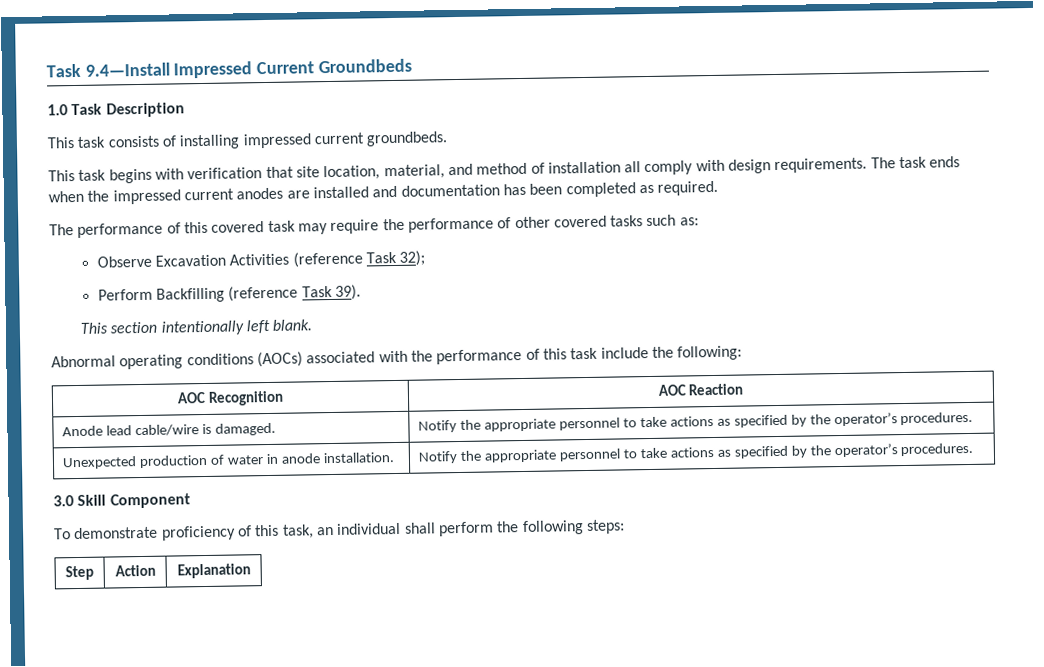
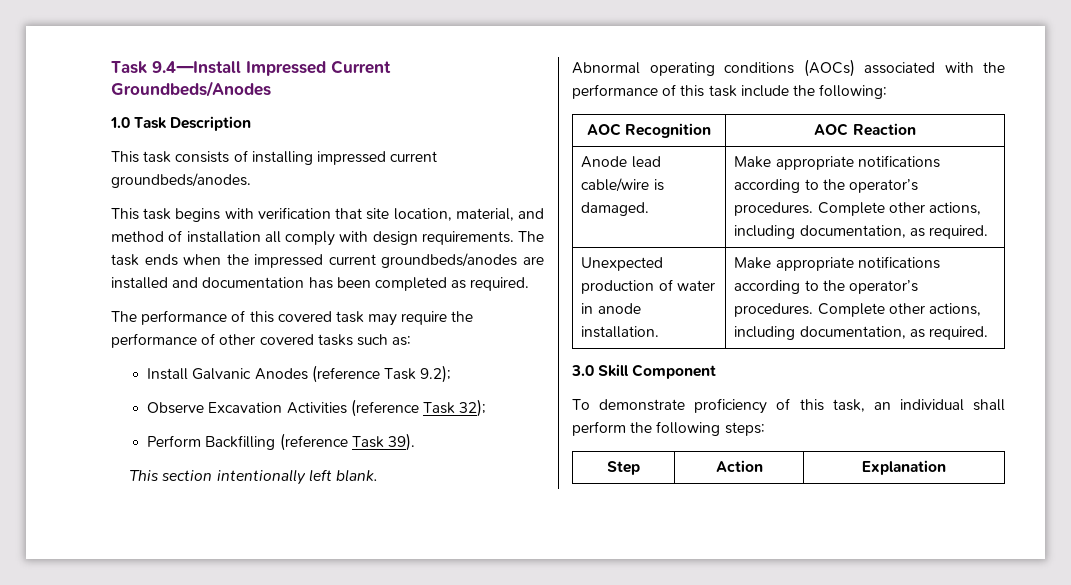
[317,58,412,74] Groundbeds -> [111,81,271,97] Groundbeds/Anodes
[366,131,449,147] groundbeds. -> [111,173,251,188] groundbeds/anodes.
[236,187,284,200] anodes -> [381,253,518,268] groundbeds/anodes
(699, 221) none -> [147,365,452,383] // Install Galvanic Anodes (reference Task 9.2);
[418,411,974,433] Notify the appropriate personnel to take actions as specified by the operator’s procedures. -> [734,155,940,170] [734,179,918,193] [734,202,981,216] [734,225,988,239] Make appropriate notifications according to the operator’s procedures. Complete other actions, including documentation, as required.
[418,442,974,464] Notify the appropriate personnel to take actions as specified by the operator’s procedures. -> [734,256,940,271] [734,280,918,294] [734,303,981,317] [734,326,988,340] Make appropriate notifications according to the operator’s procedures. Complete other actions, including documentation, as required.

